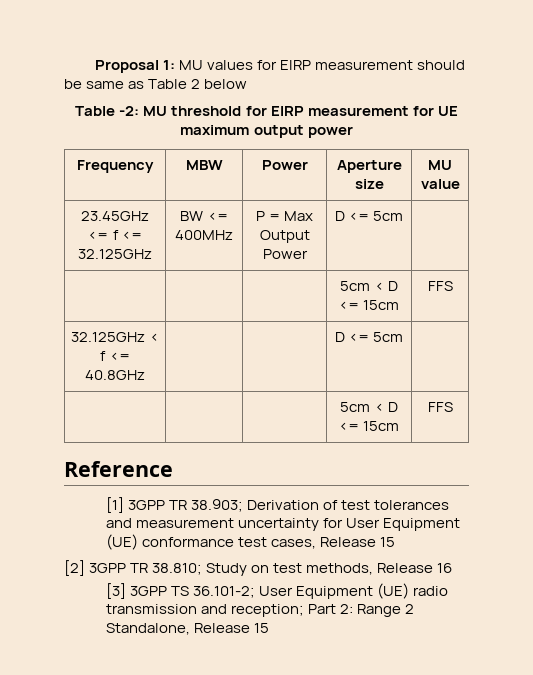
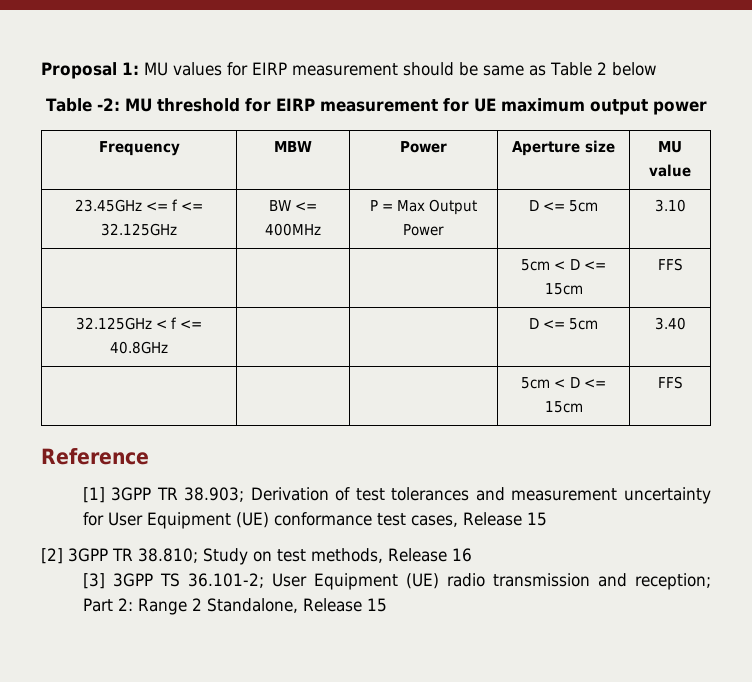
(404, 216) none -> [654,199,686,212] 3.10
(404, 337) none -> [654,317,686,330] 3.40

